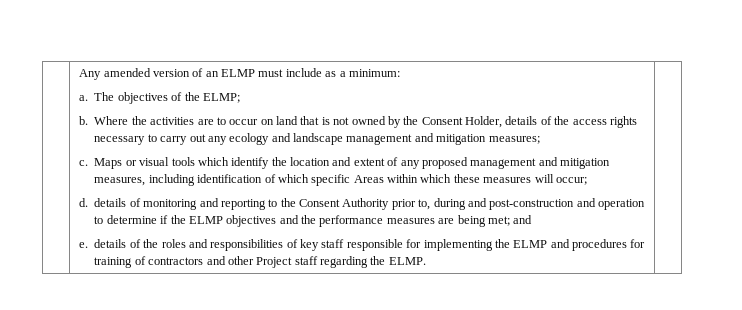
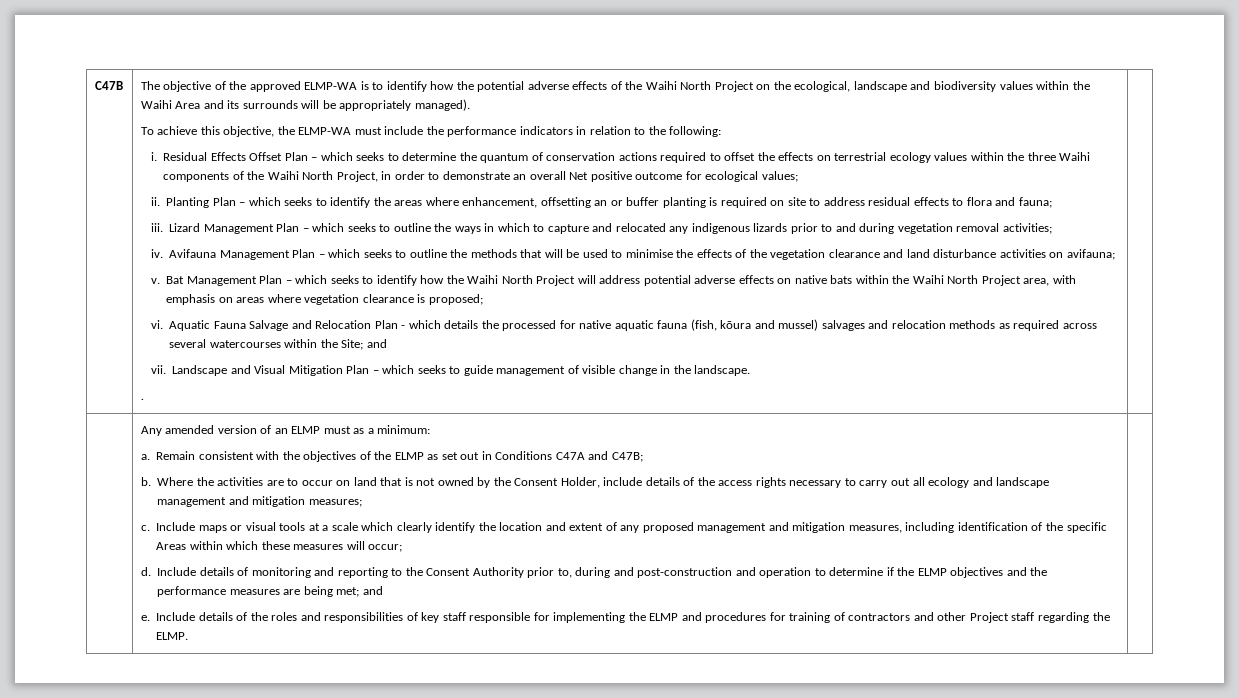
(79, 74) none -> [94,81,123,90] [140,81,1090,92] [140,99,470,111] [140,126,722,137] [150,152,1091,163] [163,171,798,182] [150,197,1052,208] [150,223,1052,234] [150,249,1115,260] [150,275,1076,286] [166,294,483,305] [150,319,1097,331] [169,339,387,350] [150,365,751,376] [140,398,144,400] C47B | The objective of the approved ELMP-WA is to identify how the potential adverse effects of the Waihi North Project on the ecological, landscape and biodiversity values within the Waihi Area and its surrounds will be appropriately managed). // To achieve this objective, the ELMP-WA must include the performance indicators in relation to the following: // i. Residual Effects Offset Plan – which seeks to determine the quantum of conservation actions required to offset the effects on terrestrial ecology values within the three Waihi components of the Waihi North Project, in order to demonstrate an overall Net positive outcome for ecological values; // ii. Planting Plan – which seeks to identify the areas where enhancement, offsetting an or buffer planting is required on site to address residual effects to flora and fauna; // iii. Lizard Management Plan – which seeks to outline the ways in which to capture and relocated any indigenous lizards prior to and during vegetation removal activities; // iv. Avifauna Management Plan – which seeks to outline the methods that will be used to minimise the effects of the vegetation clearance and land disturbance activities on avifauna; // v. Bat Management Plan – which seeks to identify how the Waihi North Project will address potential adverse effects on native bats within the Waihi North Project area, with emphasis on areas where vegetation clearance is proposed; // vi. Aquatic Fauna Salvage and Relocation Plan - which details the processed for native aquatic fauna (fish, kōura and mussel) salvages and relocation methods as required across several watercourses within the Site; and // vii. Landscape and Visual Mitigation Plan – which seeks to guide management of visible change in the landscape. // . | //
[285,68,322,77] include -> (351, 430) none
[94,92,240,104] The objectives of the ELMP; -> [156,451,643,462] Remain consistent with the objectives of the ELMP as set out in Conditions C47A and C47B;
(503, 122) none -> [603,477,643,486] include
[207,136,227,145] any -> [912,477,925,486] all
[94,158,123,169] Maps -> [156,522,227,533] Include maps
[197,157,229,166] which -> [308,522,432,533] at a scale which clearly
[277,174,309,183] which -> [1046,522,1064,531] the
(89, 202) none -> [157,567,197,576] Include
(89, 245) none -> [156,612,196,621] Include

